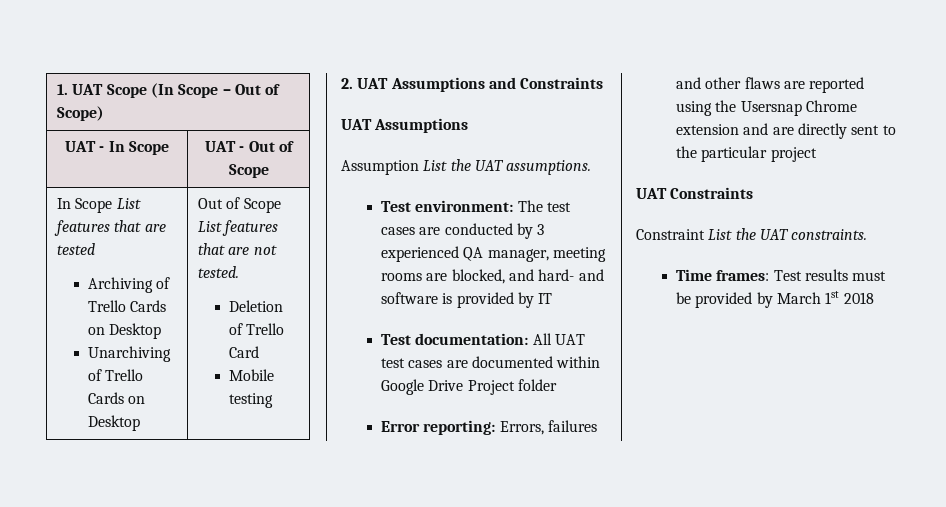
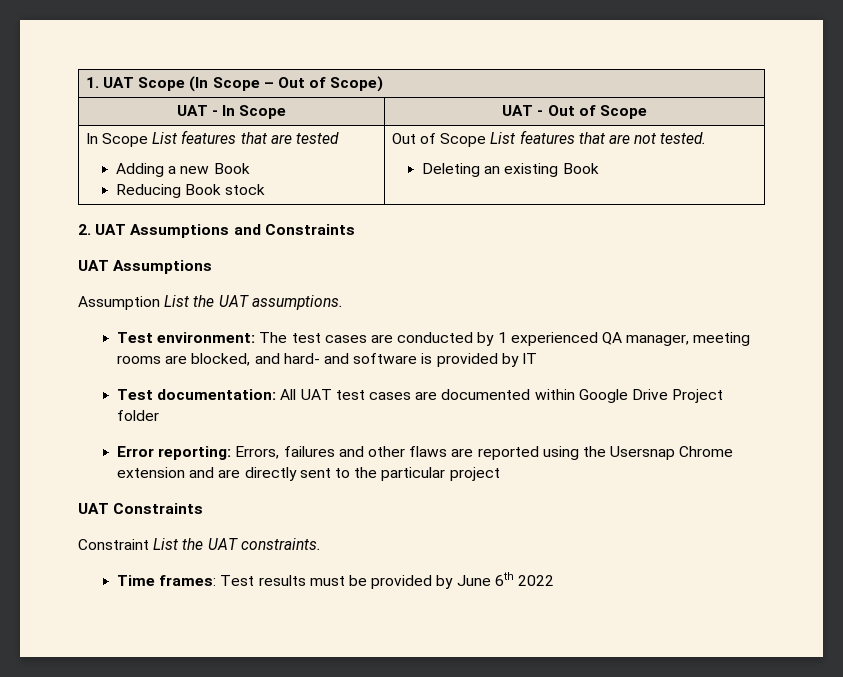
[88,277,171,293] [88,300,167,312] [88,323,162,339] [88,346,172,362] [88,369,144,381] [88,392,146,404] [88,415,141,431] Archiving of Trello Cards on Desktop // Unarchiving of Trello Cards on Desktop -> [116,163,250,177] [116,184,266,198] Adding a new Book // Reducing Book stock
[229,300,284,312] [229,323,285,335] [229,346,260,358] [229,369,275,381] [229,393,274,408] Deletion of Trello Card // Mobile testing -> [422,163,599,177] Deleting an existing Book
[537,224,545,235] 3 -> [497,332,507,343] 1
[776,291,874,304] March 1st 2018 -> [456,572,554,586] June 6th 2022

